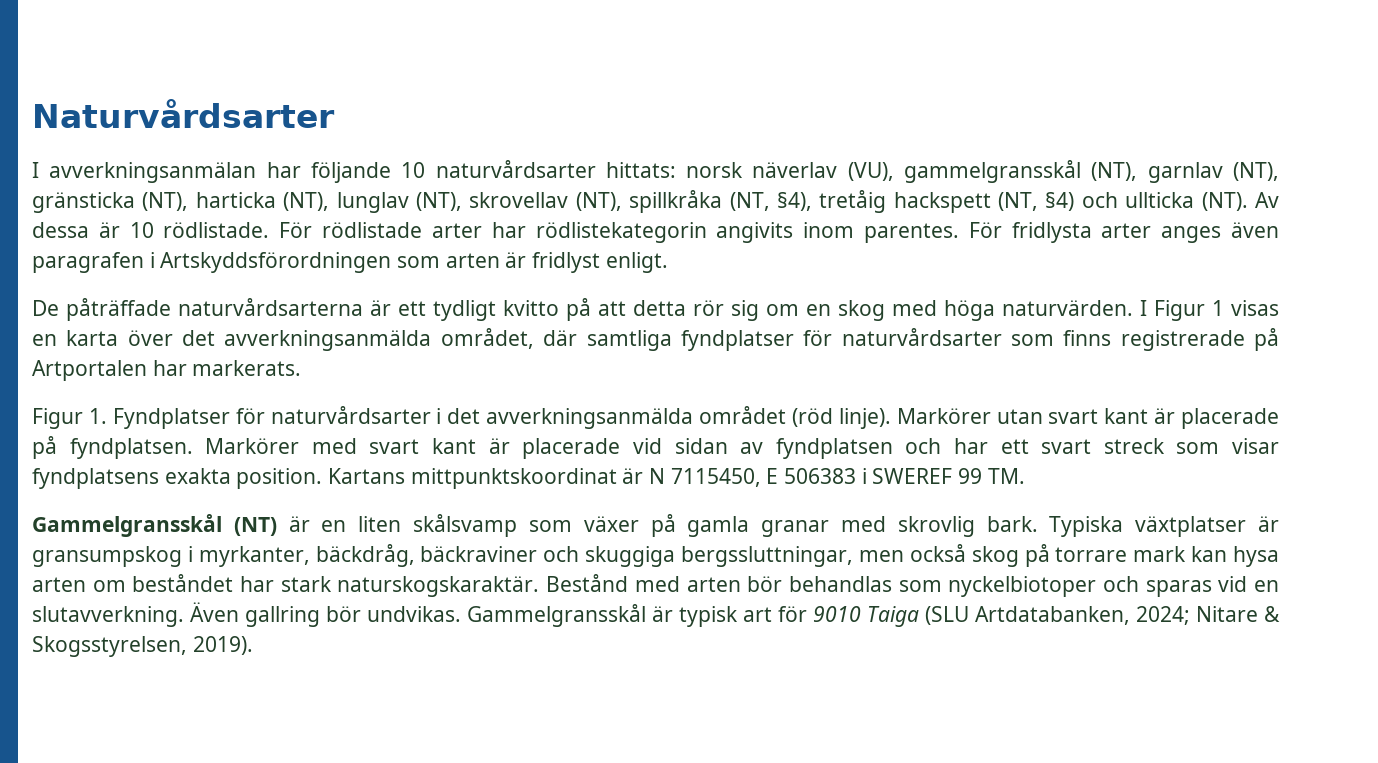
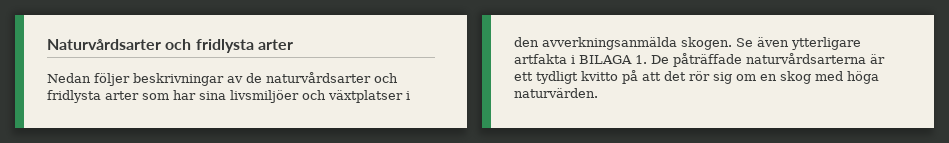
[32,160,1279,183] [32,190,1280,213] [32,222,1279,243] [32,252,668,273] // I avverkningsanmälan har följande 10 naturvårdsarter hittats: norsk näverlav (VU), gammelgransskål (NT), garnlav (NT), gränsticka (NT), harticka (NT), lunglav (NT), skrovellav (NT), spillkråka (NT, §4), tretåig hackspett (NT, §4) och ullticka (NT). Av dessa är 10 rödlistade. För rödlistade arter har rödlistekategorin angivits inom parentes. För fridlysta arter anges även paragrafen i Artskyddsförordningen som arten är fridlyst enligt. // -> [165,39,293,53] [47,72,398,86] [47,90,410,103] [514,37,861,50] [514,54,647,64] och fridlysta arter // Nedan följer beskrivningar av de naturvårdsarter och fridlysta arter som har sina livsmiljöer och växtplatser i den avverkningsanmälda skogen. Se även ytterligare artfakta i BILAGA 1.
[633,300,686,316] detta -> [664,71,686,81] det
[1140,300,1279,321] [32,328,1280,351] [32,360,302,381] [32,406,1279,429] [32,436,1279,459] [32,468,1025,489] [32,514,1279,537] [32,544,1279,567] [32,574,1279,597] [32,602,1280,627] [32,636,253,657] I Figur 1 visas en karta över det avverkningsanmälda området, där samtliga fyndplatser för naturvårdsarter som finns registrerade på Artportalen har markerats. // Figur 1. Fyndplatser för naturvårdsarter i det avverkningsanmälda området (röd linje). Markörer utan svart kant är placerade på fyndplatsen. Markörer med svart kant är placerade vid sidan av fyndplatsen och har ett svart streck som visar fyndplatsens exakta position. Kartans mittpunktskoordinat är N 7115450, E 506383 i SWEREF 99 TM. // Gammelgransskål (NT) är en liten skålsvamp som växer på gamla granar med skrovlig bark. Typiska växtplatser är gransumpskog i myrkanter, bäckdråg, bäckraviner och skuggiga bergssluttningar, men också skog på torrare mark kan hysa arten om beståndet har stark naturskogskaraktär. Bestånd med arten bör behandlas som nyckelbiotoper och sparas vid en slutavverkning. Även gallring bör undvikas. Gammelgransskål är typisk art för 9010 Taiga (SLU Artdatabanken, 2024; Nitare & Skogsstyrelsen, 2019). -> (598, 93) none

